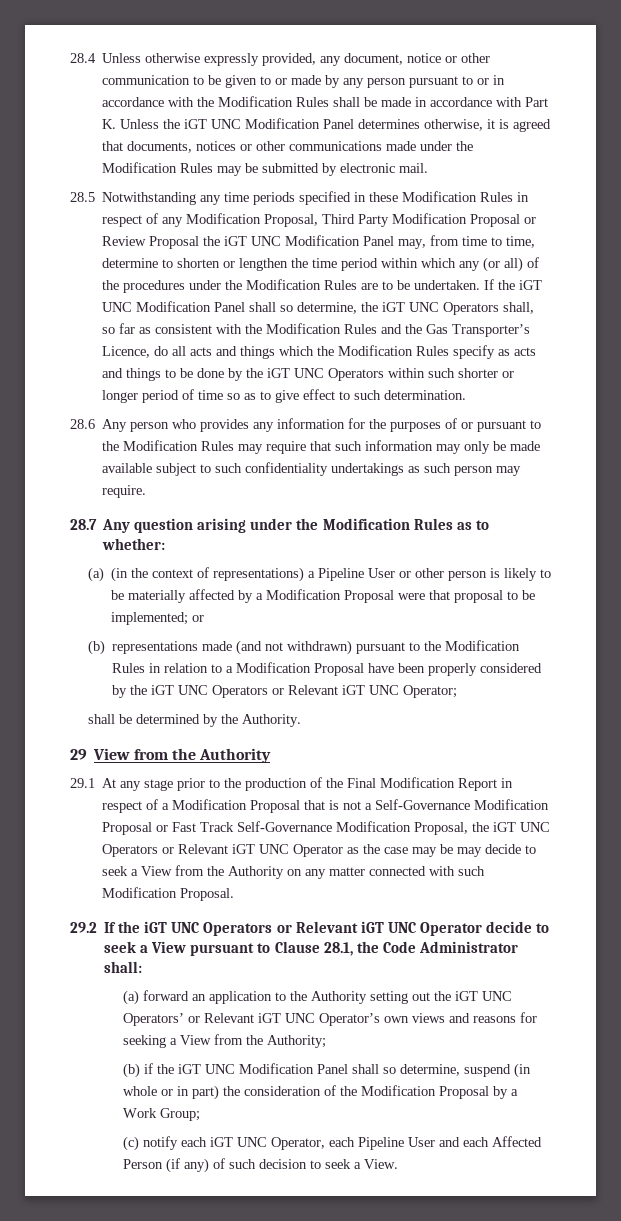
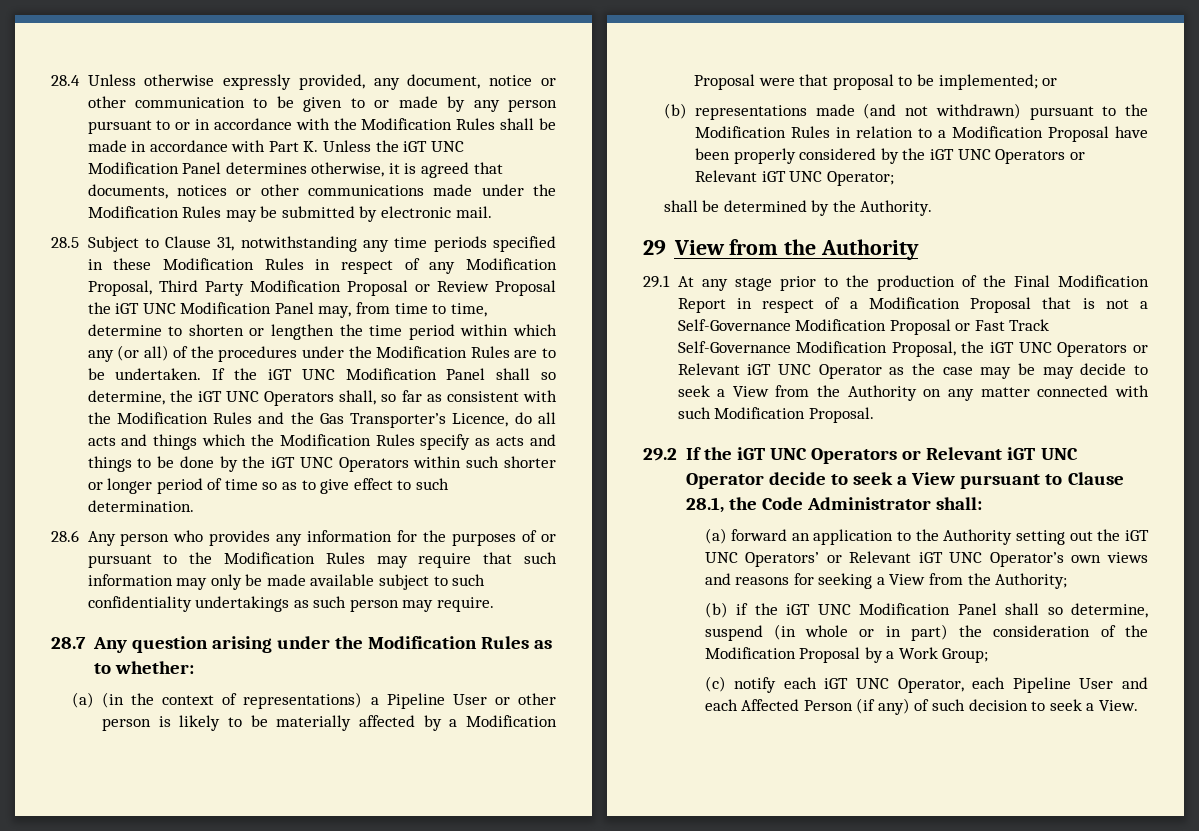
[102,192,197,205] Notwithstanding -> [87,236,357,252] Subject to Clause 31, notwithstanding

